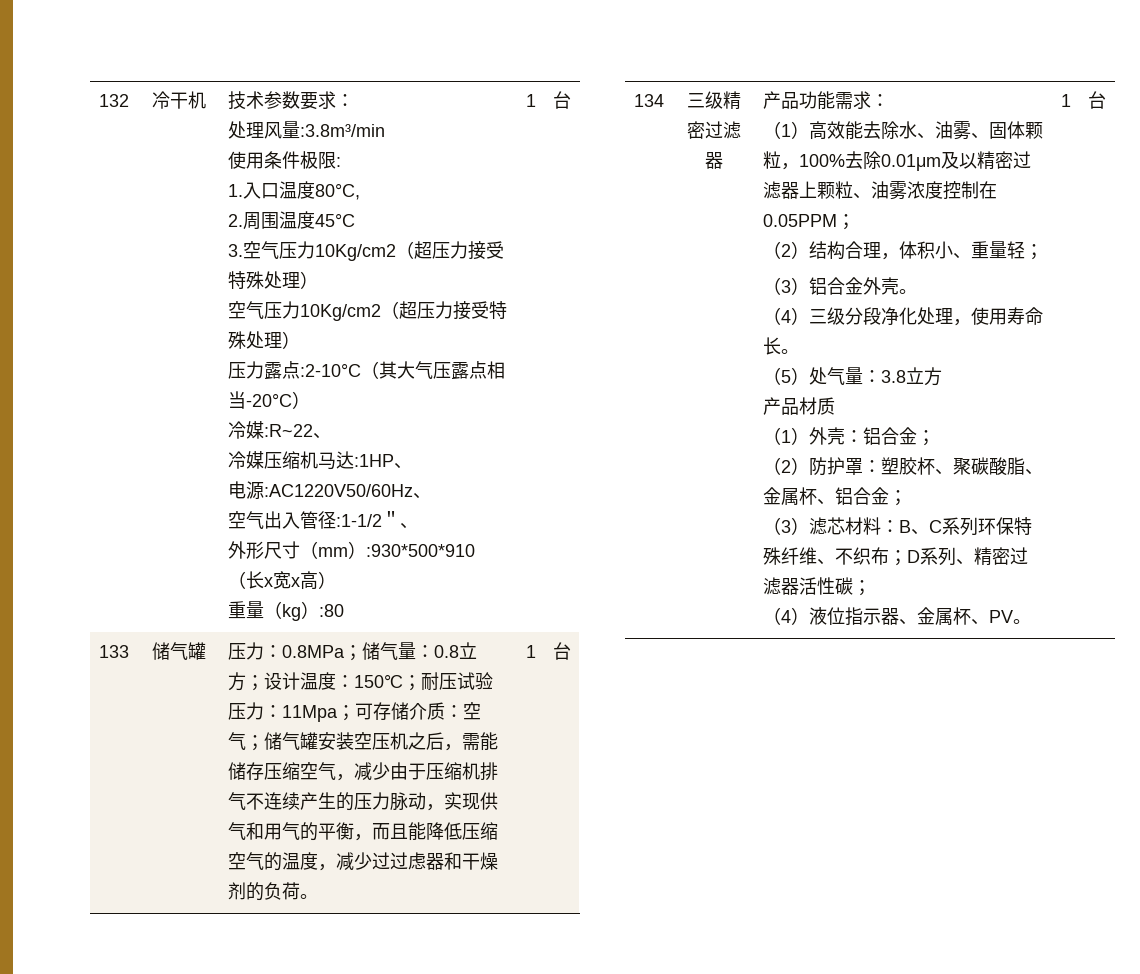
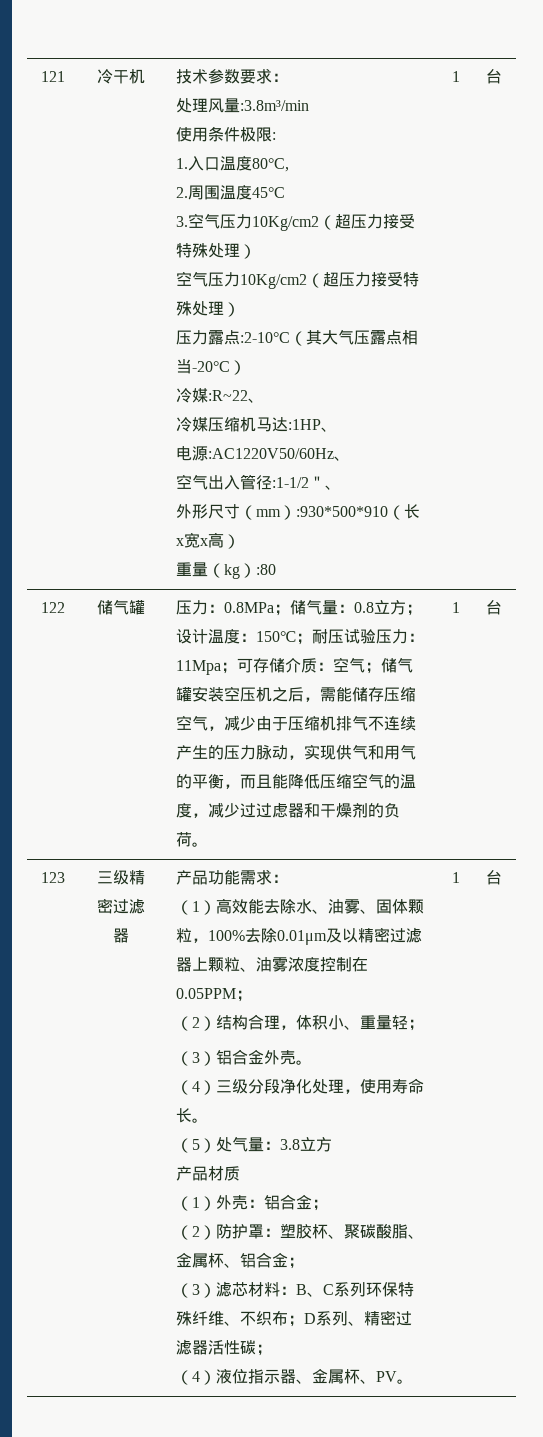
[98,94,129,107] 132 -> [40,71,65,82] 121
[98,645,129,658] 133 -> [40,602,65,613] 122
[633,94,664,107] 134 -> [40,872,65,883] 123

